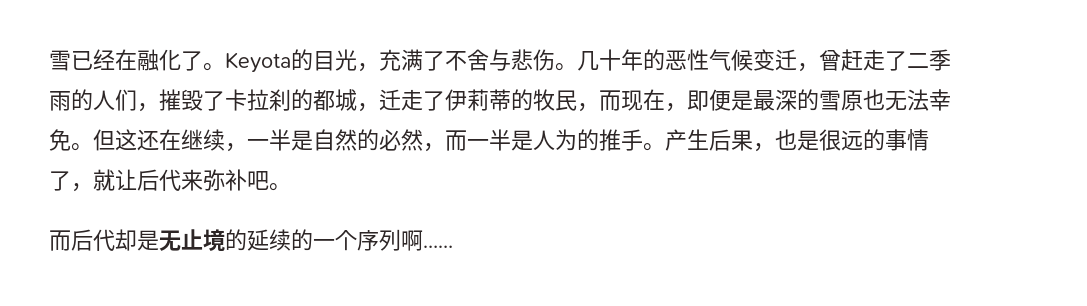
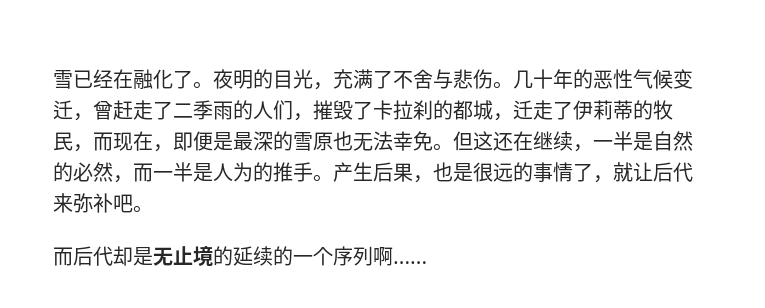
[225,52,291,73] Keyota -> [213,69,253,89] 夜明

